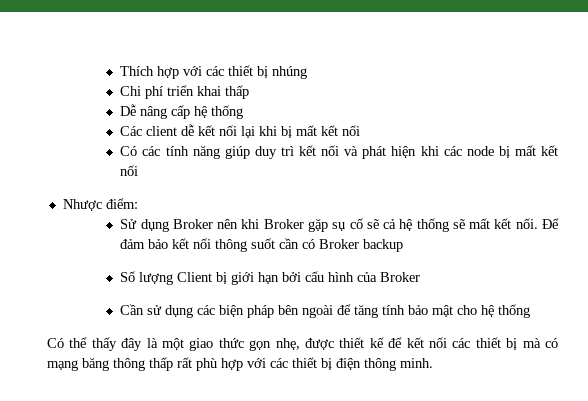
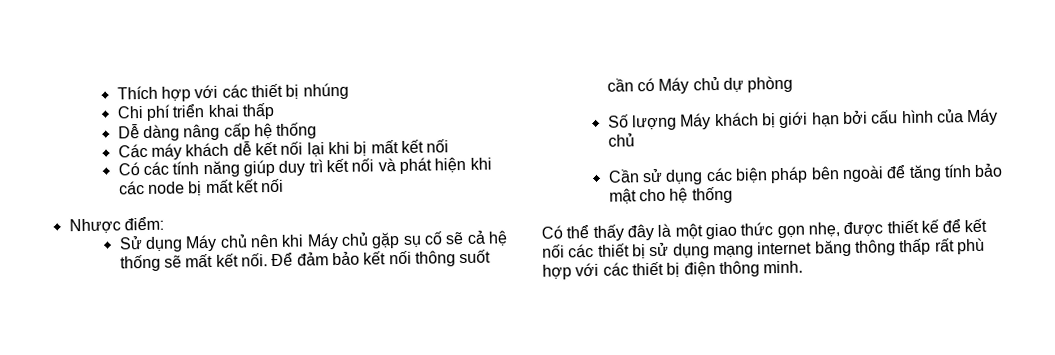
(137, 110) none -> [143,124,181,142] dàng
[146,126,178,136] client -> [151,142,230,160] máy khách
[172,219,304,229] Broker nên khi Broker -> [185,232,369,252] Máy chủ nên khi Máy chủ
[319,239,404,252] Broker backup -> [658,75,794,94] Máy chủ dự phòng
[177,272,213,282] Client -> [680,112,759,130] Máy khách
[380,272,421,282] Broker -> [966,108,999,126] [607,133,635,147] Máy chủ
[522,338,558,348] [47,360,78,371] mà có mạng -> [649,241,813,259] sử dụng mạng internet

